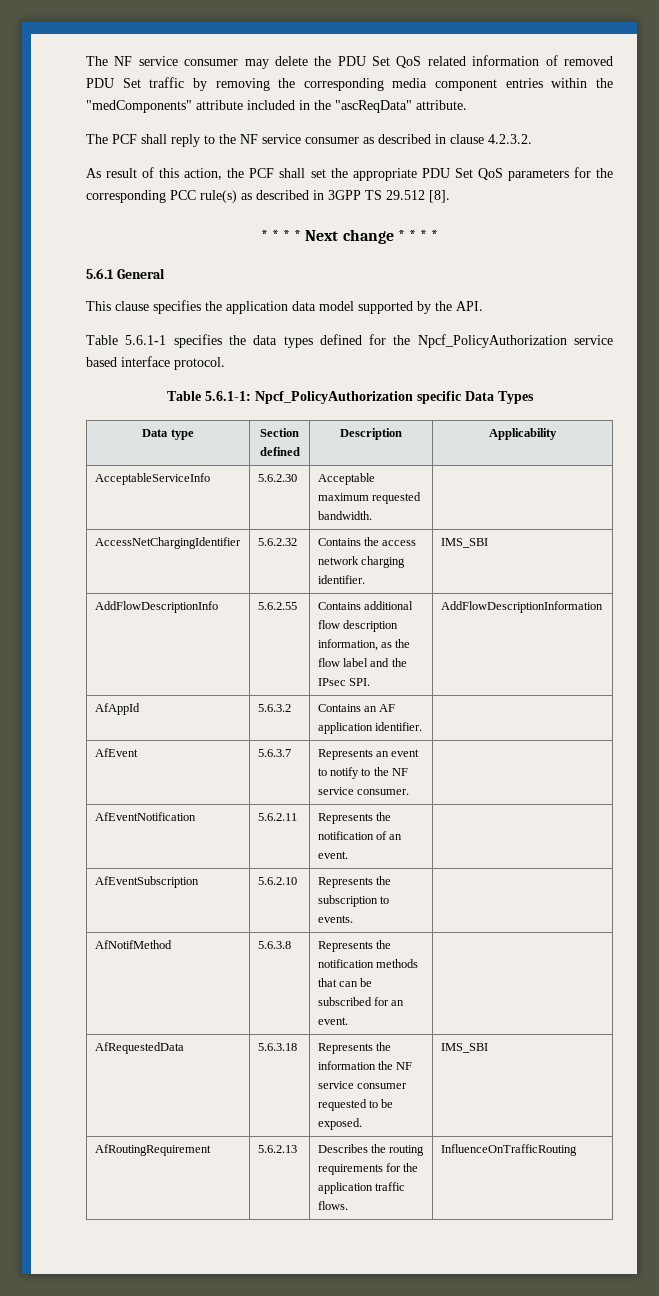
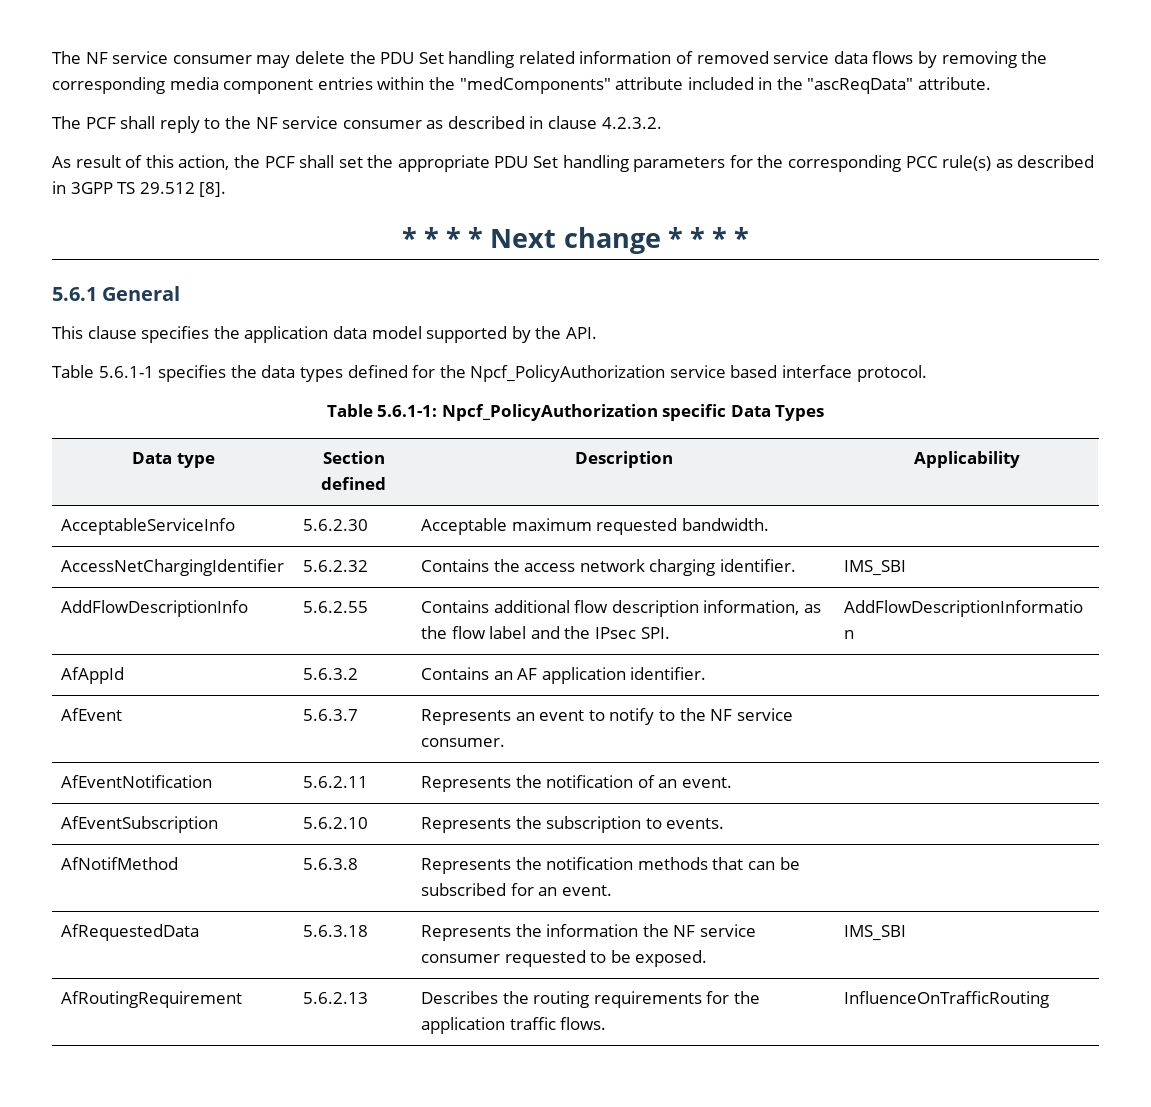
[396,56,422,68] QoS -> [448,51,515,68] handling
[86,77,185,88] PDU Set traffic -> [773,51,914,64] service data flows
[477,168,503,180] QoS -> [562,155,629,172] handling

